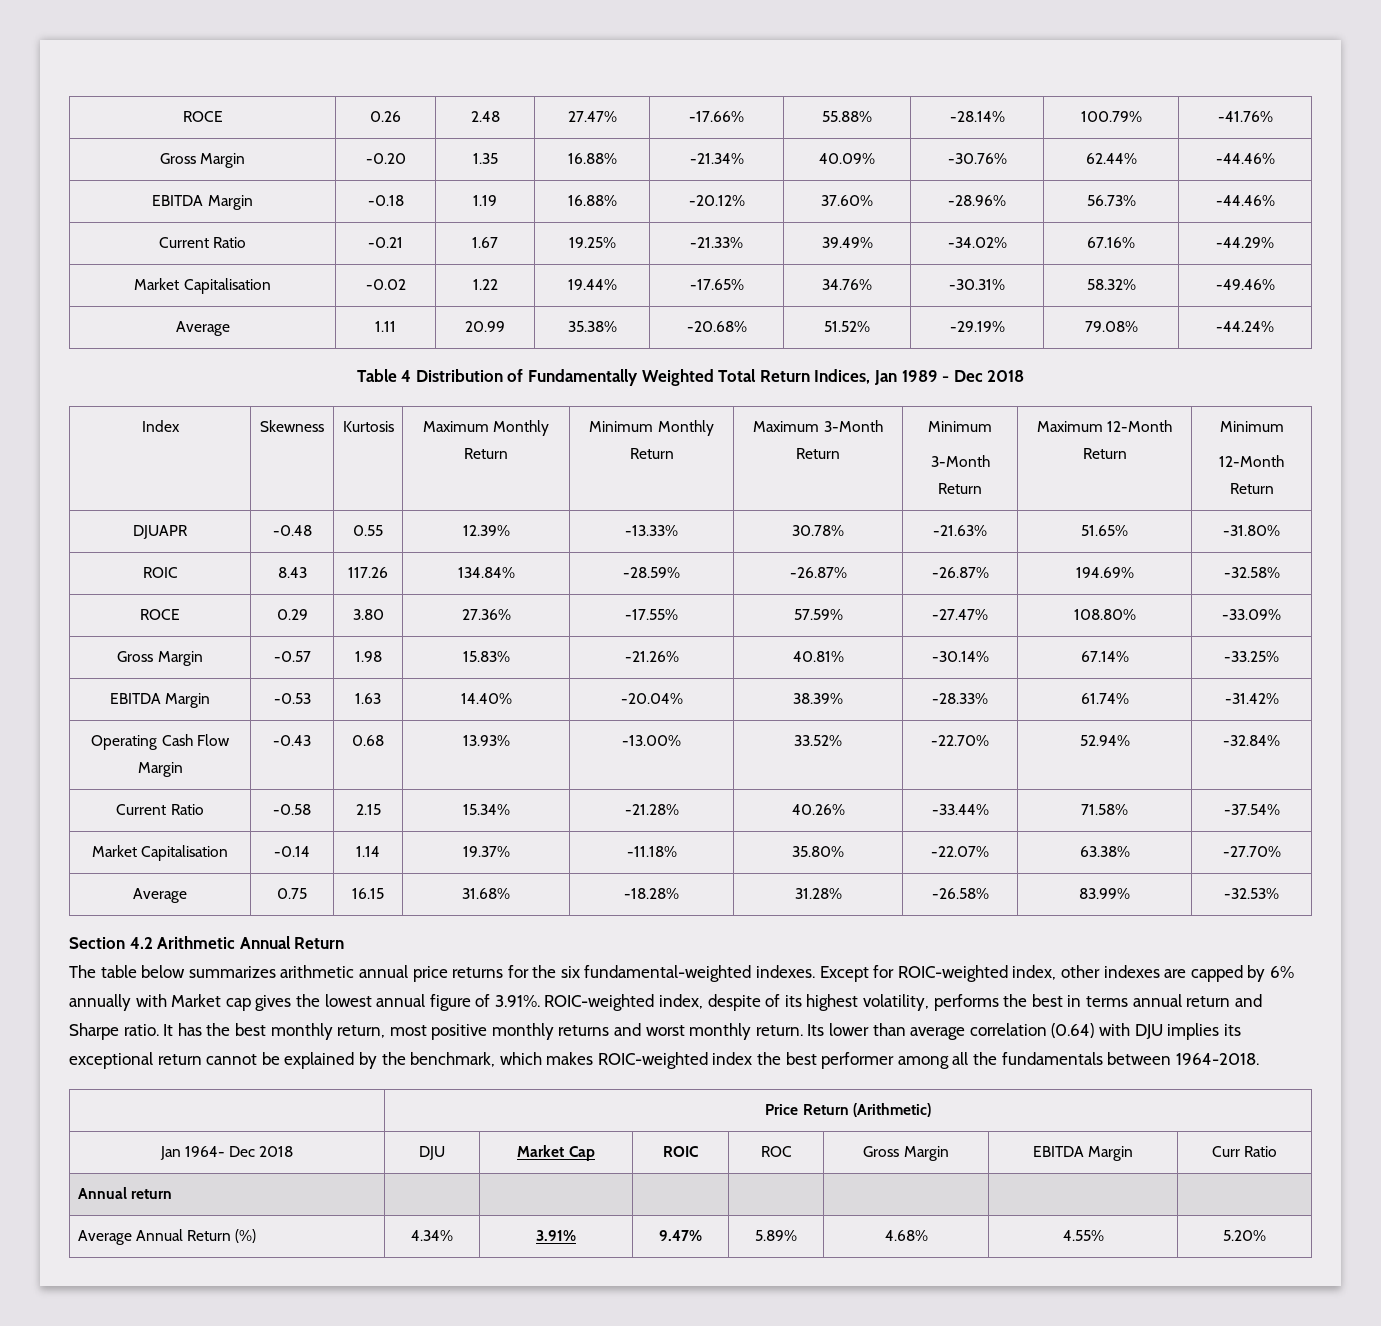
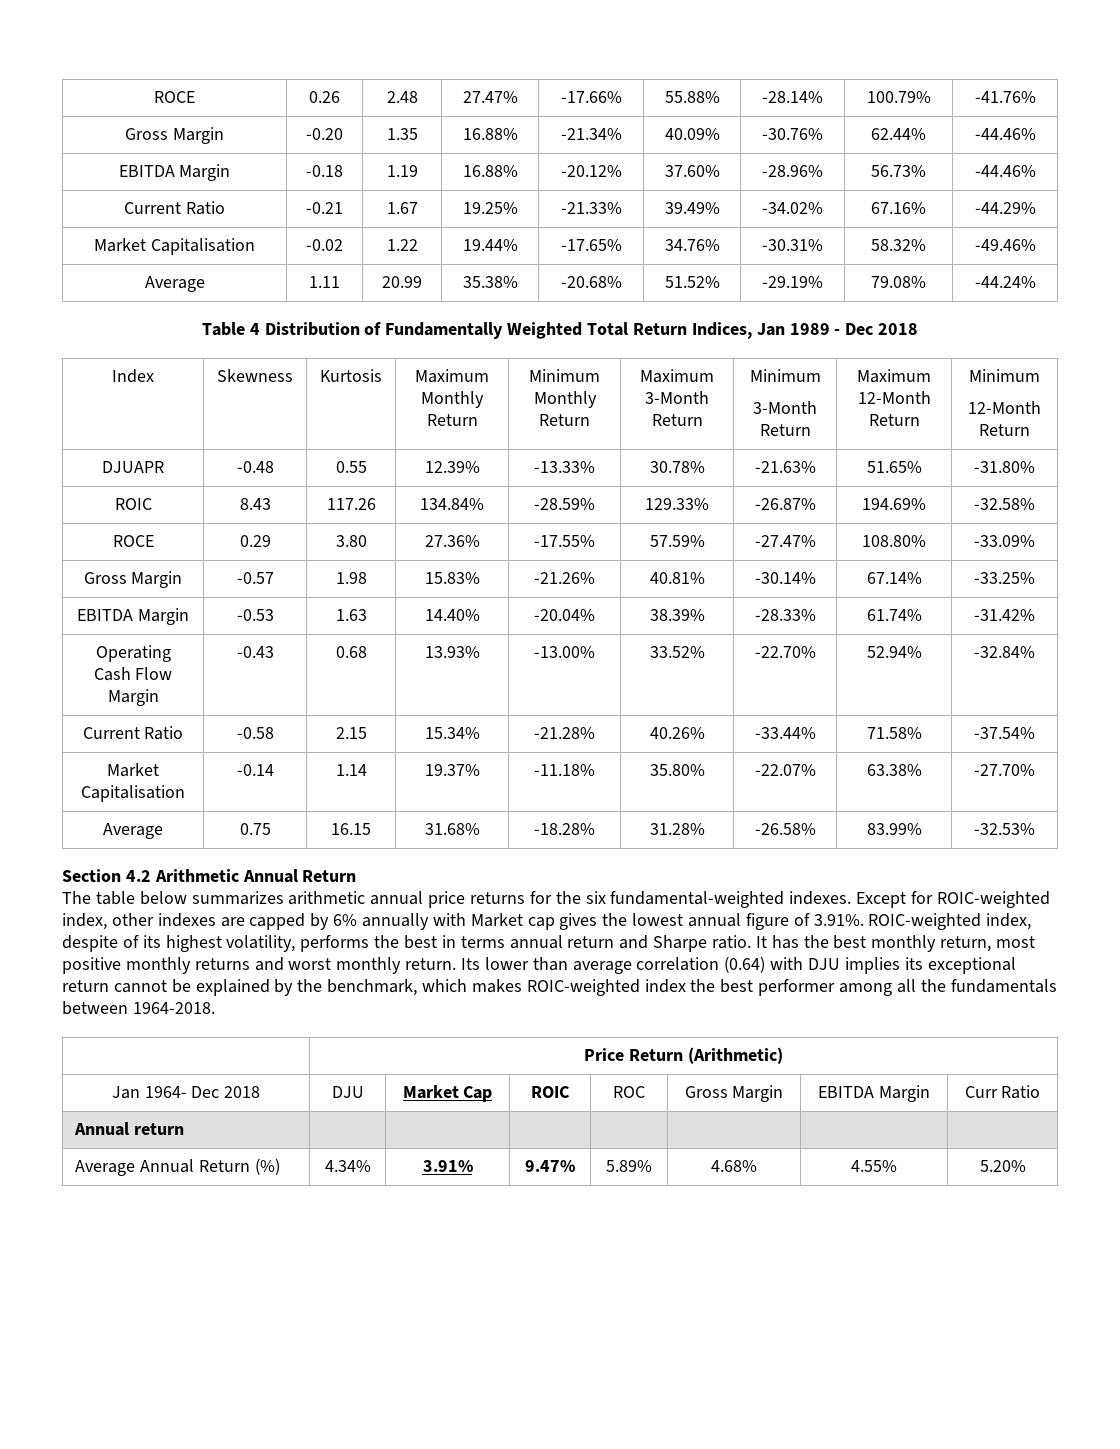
[789,567,847,578] -26.87% -> [645,498,709,510] 129.33%

